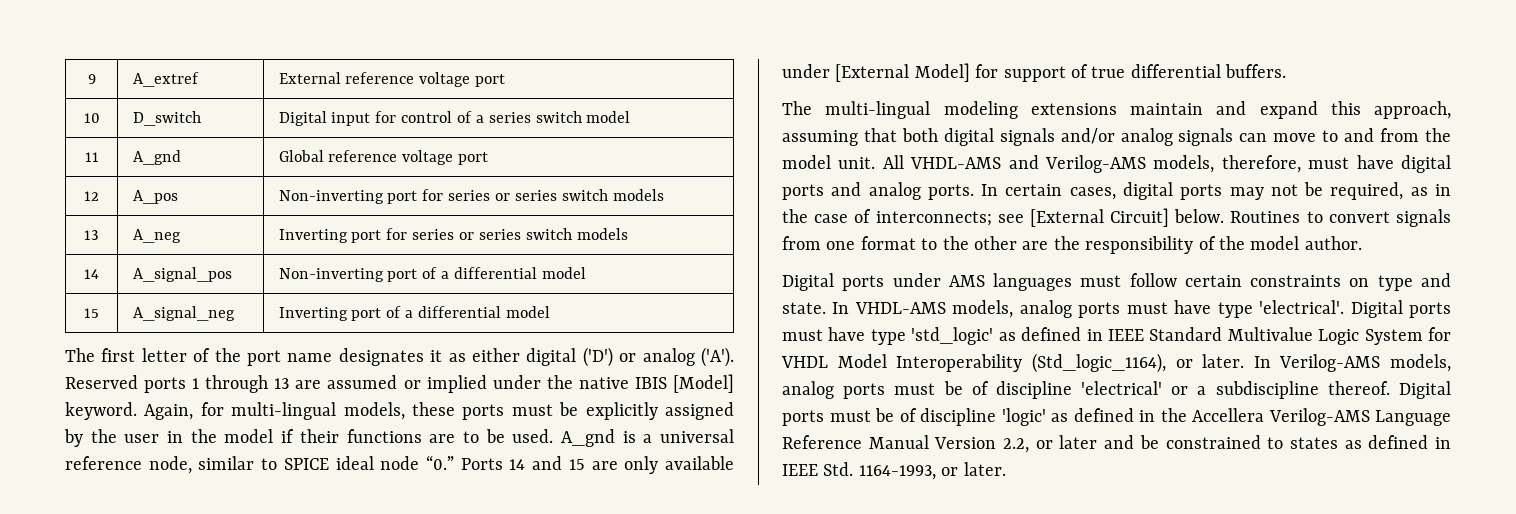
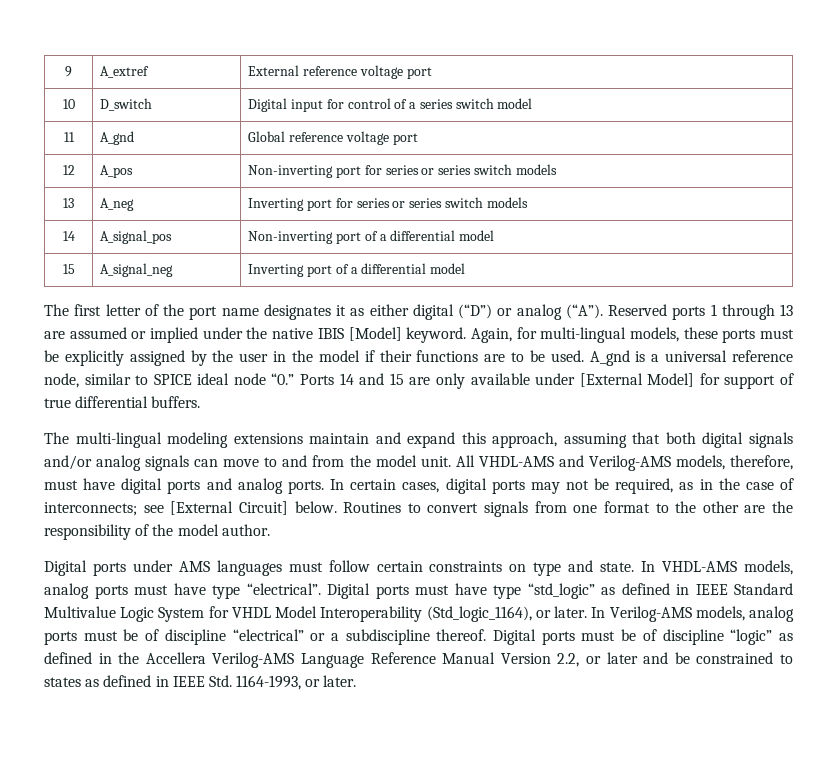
[582,347,613,367] ('D') -> [458,304,492,319] (“D”)
[700,347,734,367] ('A'). -> [565,304,603,319] (“A”).
[1259,300,1345,314] 'electrical'. -> [246,583,321,595] “electrical”.
[911,327,994,345] 'std_logic' -> [527,583,595,599] “std_logic”
[1081,381,1163,395] 'electrical' -> [232,629,304,641] “electrical”
[1001,408,1046,426] 'logic' -> [730,629,773,645] “logic”

